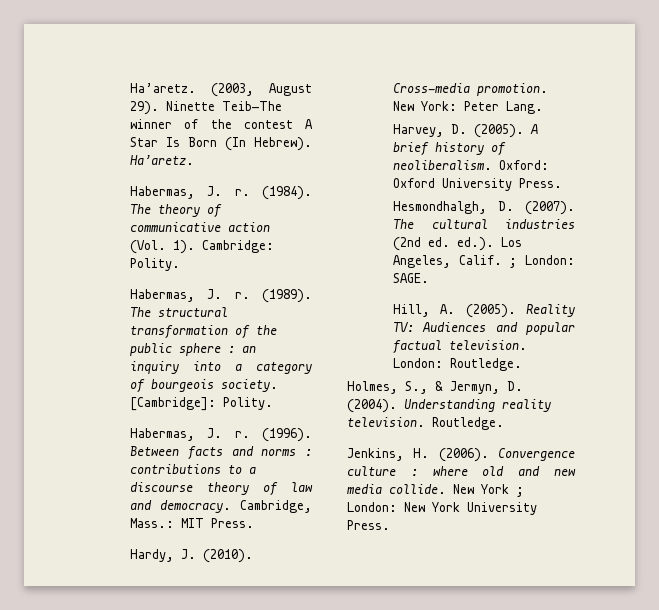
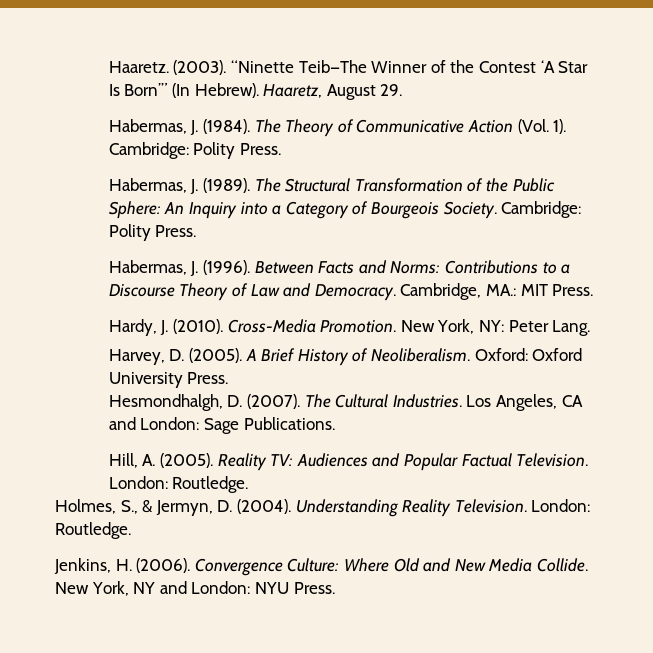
[130,83,312,97] [130,101,283,115] [130,119,313,129] Ha’aretz. (2003, August 29). Ninette Teib—The winner of the contest A -> [108,60,555,75] Haaretz. (2003). “Ninette Teib—The Winner of the Contest ‘A
[188,137,218,147] Born -> [124,83,168,96] Born’”
[130,155,195,165] [130,186,250,199] Ha’aretz. // Habermas, J. r. -> [263,84,403,100] [108,119,199,135] Haaretz, August 29. // Habermas, J.
[158,204,223,218] [130,222,271,232] theory of communicative action -> [285,119,513,137] Theory of Communicative Action
[130,258,181,271] [130,289,250,302] Polity. // Habermas, J. r. -> [193,142,281,159] [108,178,199,194] Polity Press. // Habermas, J.
[158,307,229,317] [130,325,278,339] [130,343,257,356] [130,361,312,374] [130,379,279,393] [130,397,274,411] [130,428,250,441] structural transformation of the public sphere : an inquiry into a category of bourgeois society. [Cambridge]: Polity. // Habermas, J. r. -> [285,178,555,192] [108,201,582,219] [108,224,197,241] [108,260,199,276] Structural Transformation of the Public Sphere: An Inquiry into a Category of Bourgeois Society. Cambridge: Polity Press. // Habermas, J.
[187,446,312,460] [130,464,257,474] [130,482,313,496] [130,500,312,513] [130,518,175,528] facts and norms : contributions to a discourse theory of law and democracy. Cambridge, Mass.: -> [318,260,571,274] [108,283,516,301] Facts and Norms: Contributions to a Discourse Theory of Law and Democracy. Cambridge, MA.:
[393,83,549,96] [393,101,458,111] Cross-media promotion. New York: -> [227,319,504,334] Cross-Media Promotion. New York, NY:
[393,142,507,156] [393,160,493,170] brief history of neoliberalism. -> [261,348,470,366] Brief History of Neoliberalism.
[431,219,575,229] [393,237,523,251] [393,255,575,268] [393,273,430,283] cultural industries (2nd ed. ed.). Los Angeles, Calif. ; London: SAGE. -> [335,394,583,411] [108,417,335,434] Cultural Industries. Los Angeles, CA and London: Sage Publications.
[526,322,575,335] [393,340,528,354] popular factual television. -> [403,453,589,471] Popular Factual Television.
[502,399,551,412] [347,417,425,427] reality television. -> [402,499,591,517] Reality Television. London:
[347,466,576,476] [347,484,524,497] [347,502,537,515] culture : where old and new media collide. New York ; London: New York University -> [287,558,588,572] [55,581,289,596] Culture: Where Old and New Media Collide. New York, NY and London: NYU

